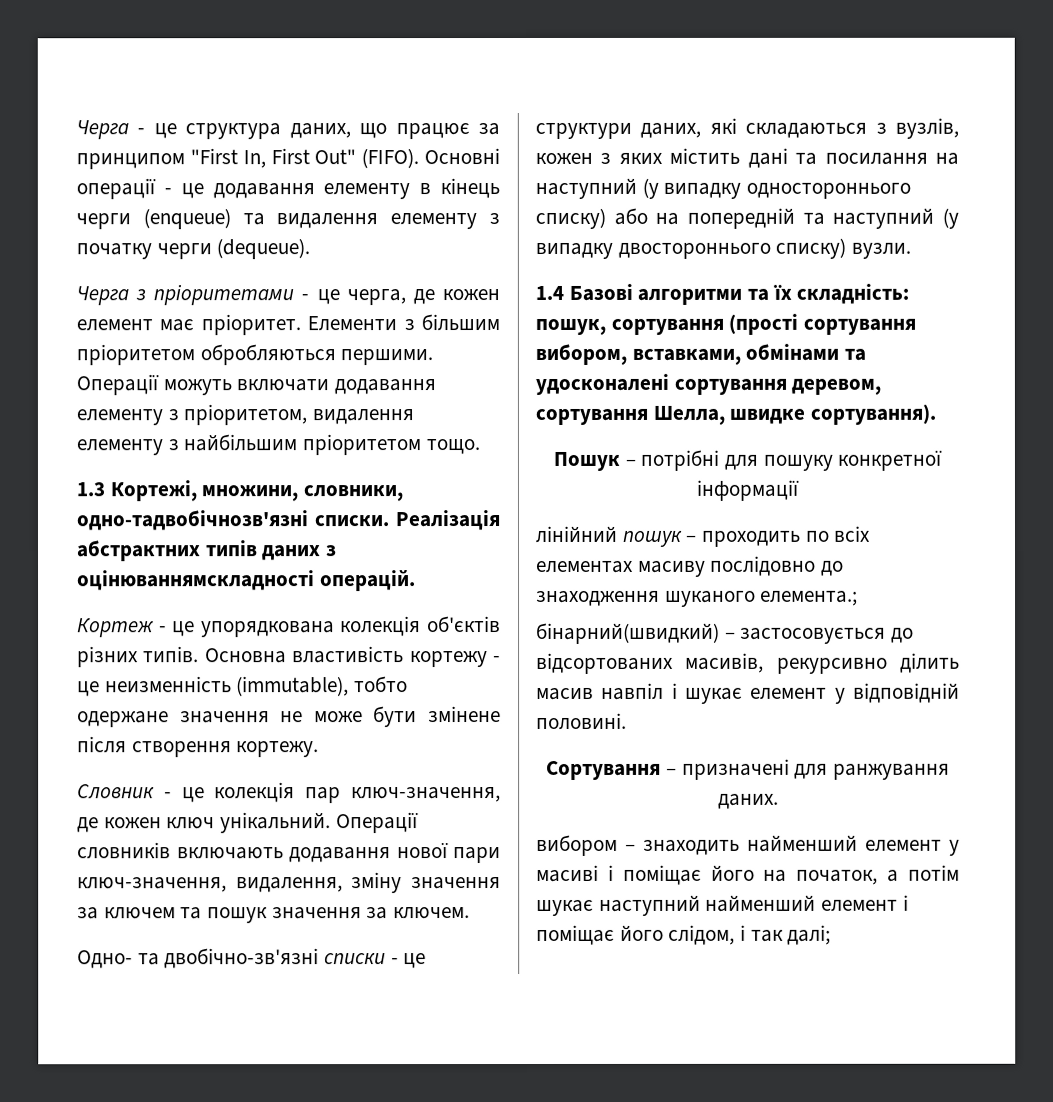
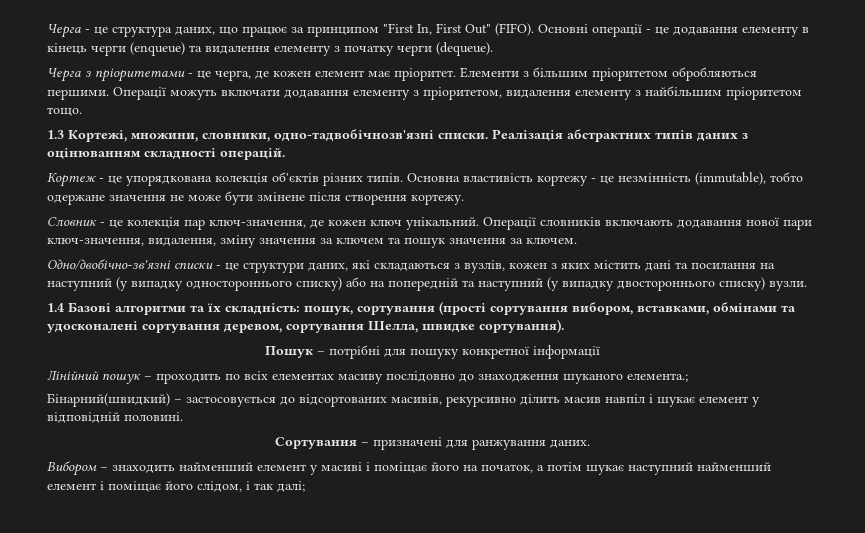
[77,570,315,591] оцінюваннямскладності -> [47,148,216,160] оцінюванням складності
[104,676,232,693] неизменність -> [618,173,691,182] незмінність
[77,948,320,969] Одно- та двобічно-зв'язні -> [47,259,171,270] Одно/двобічно-зв'язні
[535,525,617,543] лінійний -> [47,370,99,380] Лінійний
[536,622,720,644] бінарний(швидкий) -> [47,393,170,407] Бінарний(швидкий)
[536,834,618,856] вибором -> [47,461,97,476] Вибором

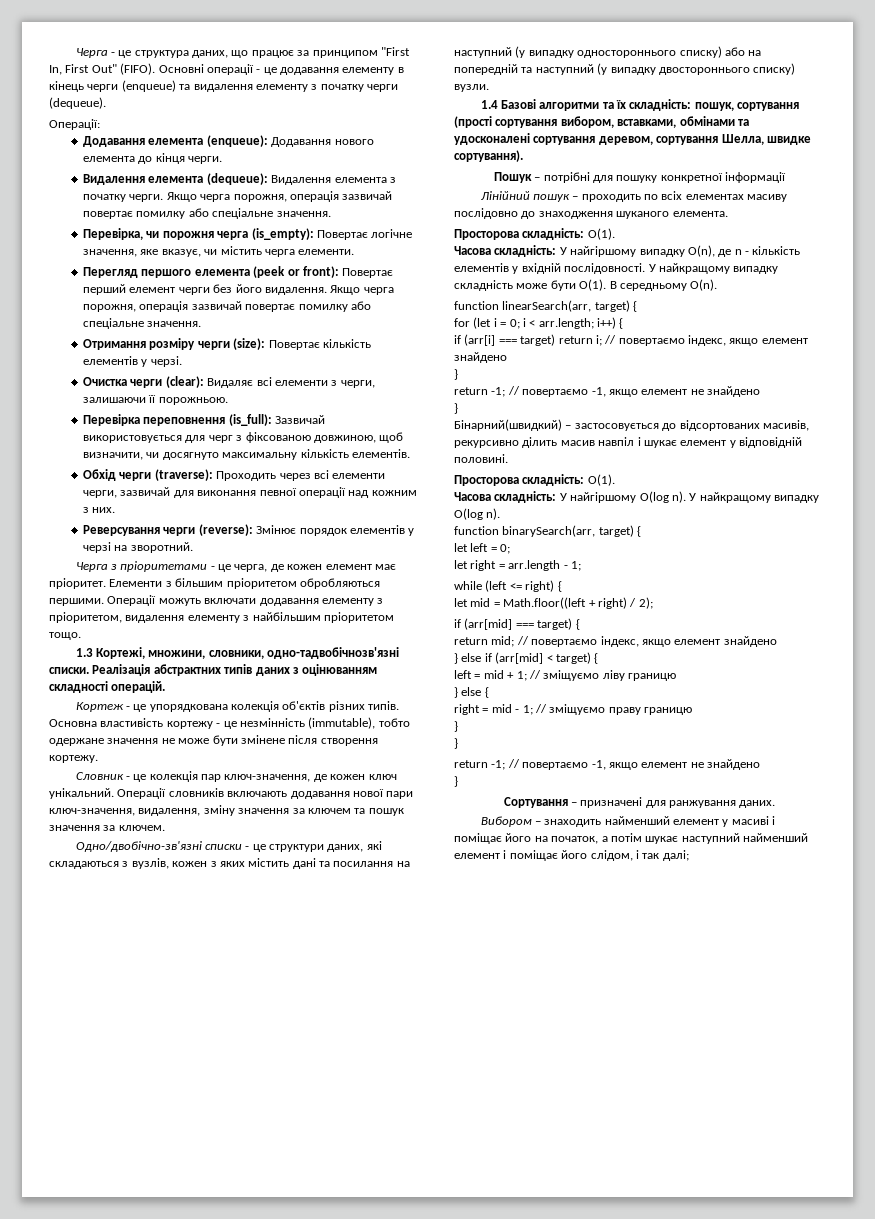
(493, 49) none -> [49,119,100,130] [83,135,374,147] [83,153,223,164] [83,173,396,185] [83,191,393,202] [83,208,331,219] [83,228,413,240] [83,246,355,257] [83,266,394,278] [83,284,394,295] [83,301,371,312] [83,318,202,329] [83,338,371,350] [83,356,182,367] [83,376,375,388] [83,395,228,405] [83,414,326,426] [83,432,404,443] [83,449,410,460] [83,469,386,481] [83,487,417,498] [83,507,116,513] [83,524,415,536] [83,542,193,553] // Операції: // Додавання елемента (enqueue): Додавання нового елемента до кінця черги. // Видалення елемента (dequeue): Видалення елемента з початку черги. Якщо черга порожня, операція зазвичай повертає помилку або спеціальне значення. // Перевірка, чи порожня черга (is_empty): Повертає логічне значення, яке вказує, чи містить черга елементи. // Перегляд першого елемента (peek or front): Повертає перший елемент черги без його видалення. Якщо черга порожня, операція зазвичай повертає помилку або спеціальне значення. // Отримання розміру черги (size): Повертає кількість елементів у черзі. // Очистка черги (clear): Видаляє всі елементи з черги, залишаючи її порожньою. // Перевірка переповнення (is_full): Зазвичай використовується для черг з фіксованою довжиною, щоб визначити, чи досягнуто максимальну кількість елементів. // Обхід черги (traverse): Проходить через всі елементи черги, зазвичай для виконання певної операції над кожним з них. // Реверсування черги (reverse): Змінює порядок елементів у черзі на зворотний.
[627,373,688,382] елемента.; -> [672,211,728,217] [454,228,615,240] [454,245,801,257] [454,263,779,274] [454,279,718,291] [454,300,638,312] [454,317,624,329] [454,334,808,346] [454,352,507,363] [454,369,458,380] [454,386,760,397] [454,403,458,414] елемента. // Просторова складність: O(1). // Часова складність: У найгіршому випадку O(n), де n - кількість елементів у вхідній послідовності. У найкращому випадку складність може бути O(1). В середньому O(n). // function linearSearch(arr, target) { // for (let i = 0; i < arr.length; i++) { // if (arr[i] === target) return i; // повертаємо індекс, якщо елемент знайдено // } // return -1; // повертаємо -1, якщо елемент не знайдено // }
(183, 416) none -> [454,474,615,486] [454,491,819,503] [454,508,501,520] [454,525,642,537] [454,543,511,554] [454,560,581,571] [454,580,562,592] [454,597,653,609] [454,618,580,630] [454,636,777,647] [454,652,599,664] [454,670,676,681] [454,687,489,698] [454,704,692,715] [454,721,458,732] [454,738,458,749] [454,759,760,770] [454,776,458,787] // Просторова складність: O(1). // Часова складність: У найгіршому O(log n). У найкращому випадку O(log n). // function binarySearch(arr, target) { // let left = 0; // let right = arr.length - 1; // while (left <= right) { // let mid = Math.floor((left + right) / 2); // if (arr[mid] === target) { // return mid; // повертаємо індекс, якщо елемент знайдено // } else if (arr[mid] < target) { // left = mid + 1; // зміщуємо ліву границю // } else { // right = mid - 1; // зміщуємо праву границю // } // } // return -1; // повертаємо -1, якщо елемент не знайдено // }

